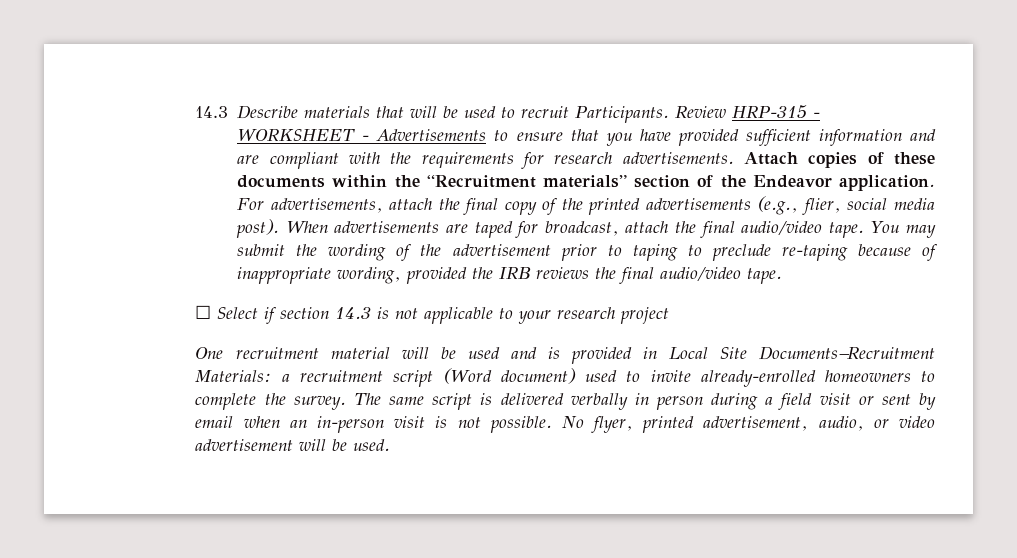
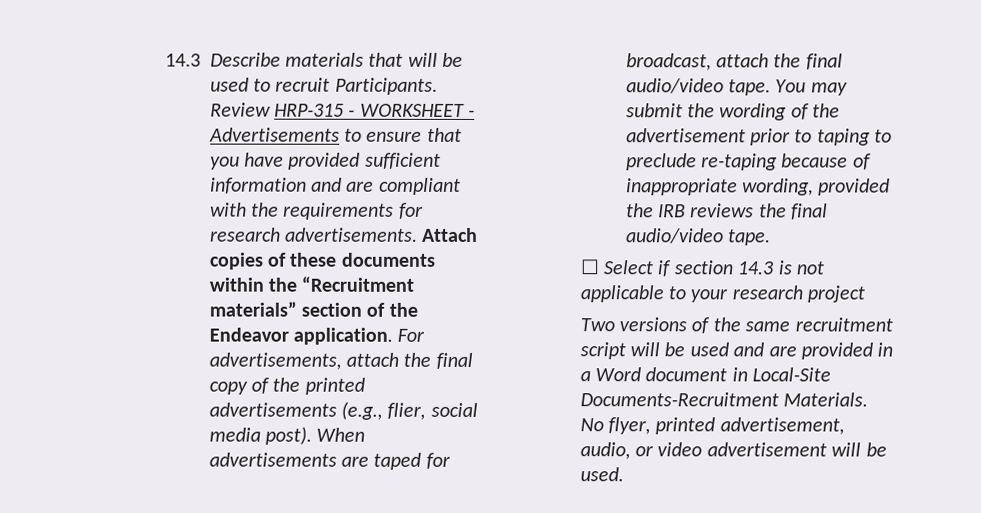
[195,347,390,359] One recruitment material -> [579,317,893,334] [579,342,626,360] Two versions of the same recruitment script
[547,347,560,359] is -> [768,346,797,357] are
[668,346,935,360] [195,368,935,387] [195,393,936,410] [195,416,552,433] Local Site Documents–Recruitment Materials: a recruitment script (Word document) used to invite already-enrolled homeowners to complete the survey. The same script is delivered verbally in person during a field visit or sent by email when an in-person visit is not possible. -> [579,367,832,382] [579,392,868,407] a Word document in Local-Site Documents-Recruitment Materials.

